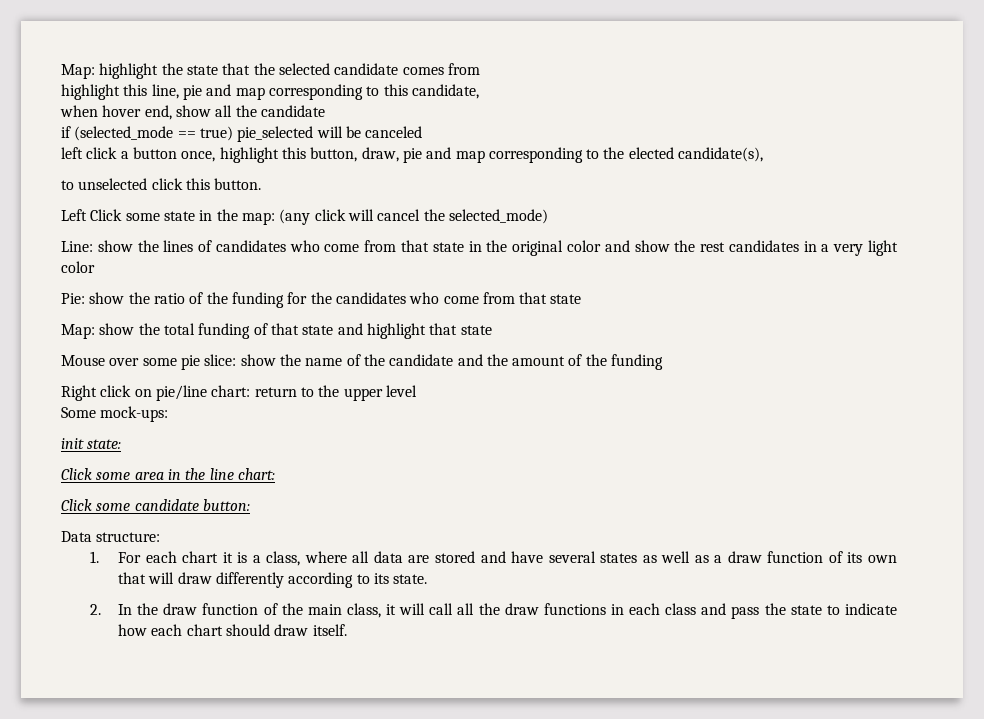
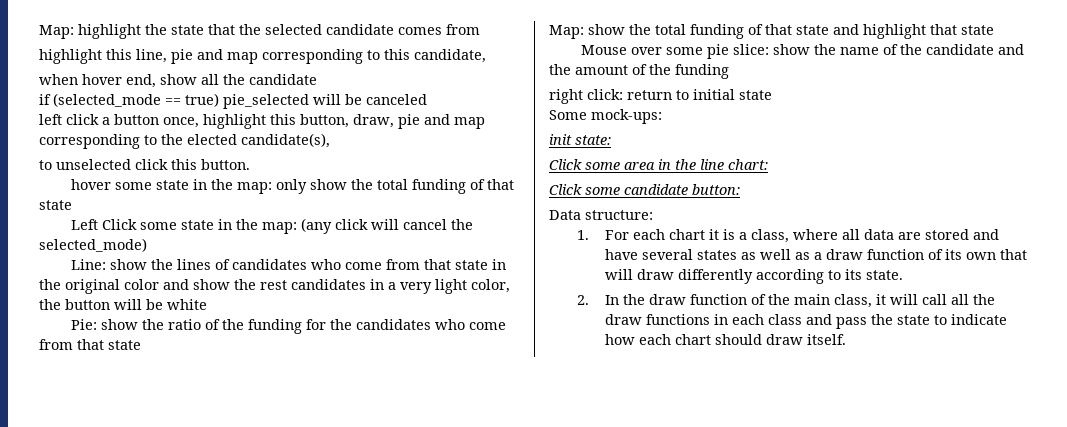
(262, 184) none -> [71,179,515,194] [39,200,72,210] // hover some state in the map: only show the total funding of that state
[61,261,95,273] color -> [471,279,510,293] [39,299,207,310] color, the button will be white
[61,385,417,401] Right click on pie/line chart: return to the upper level -> [549,89,772,104] right click: return to initial state

